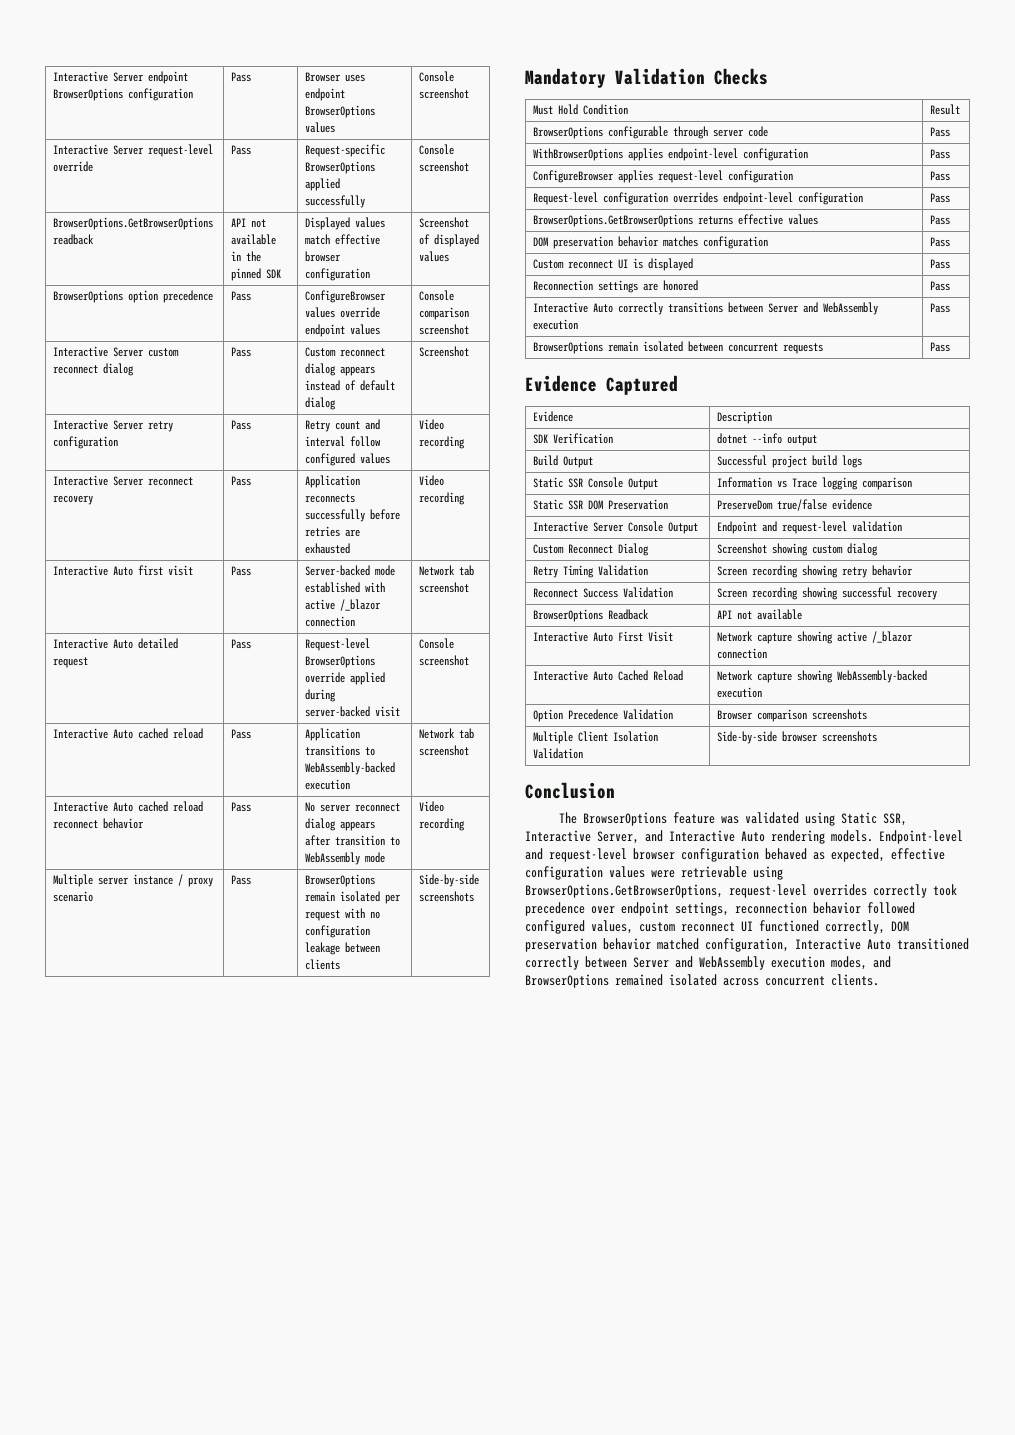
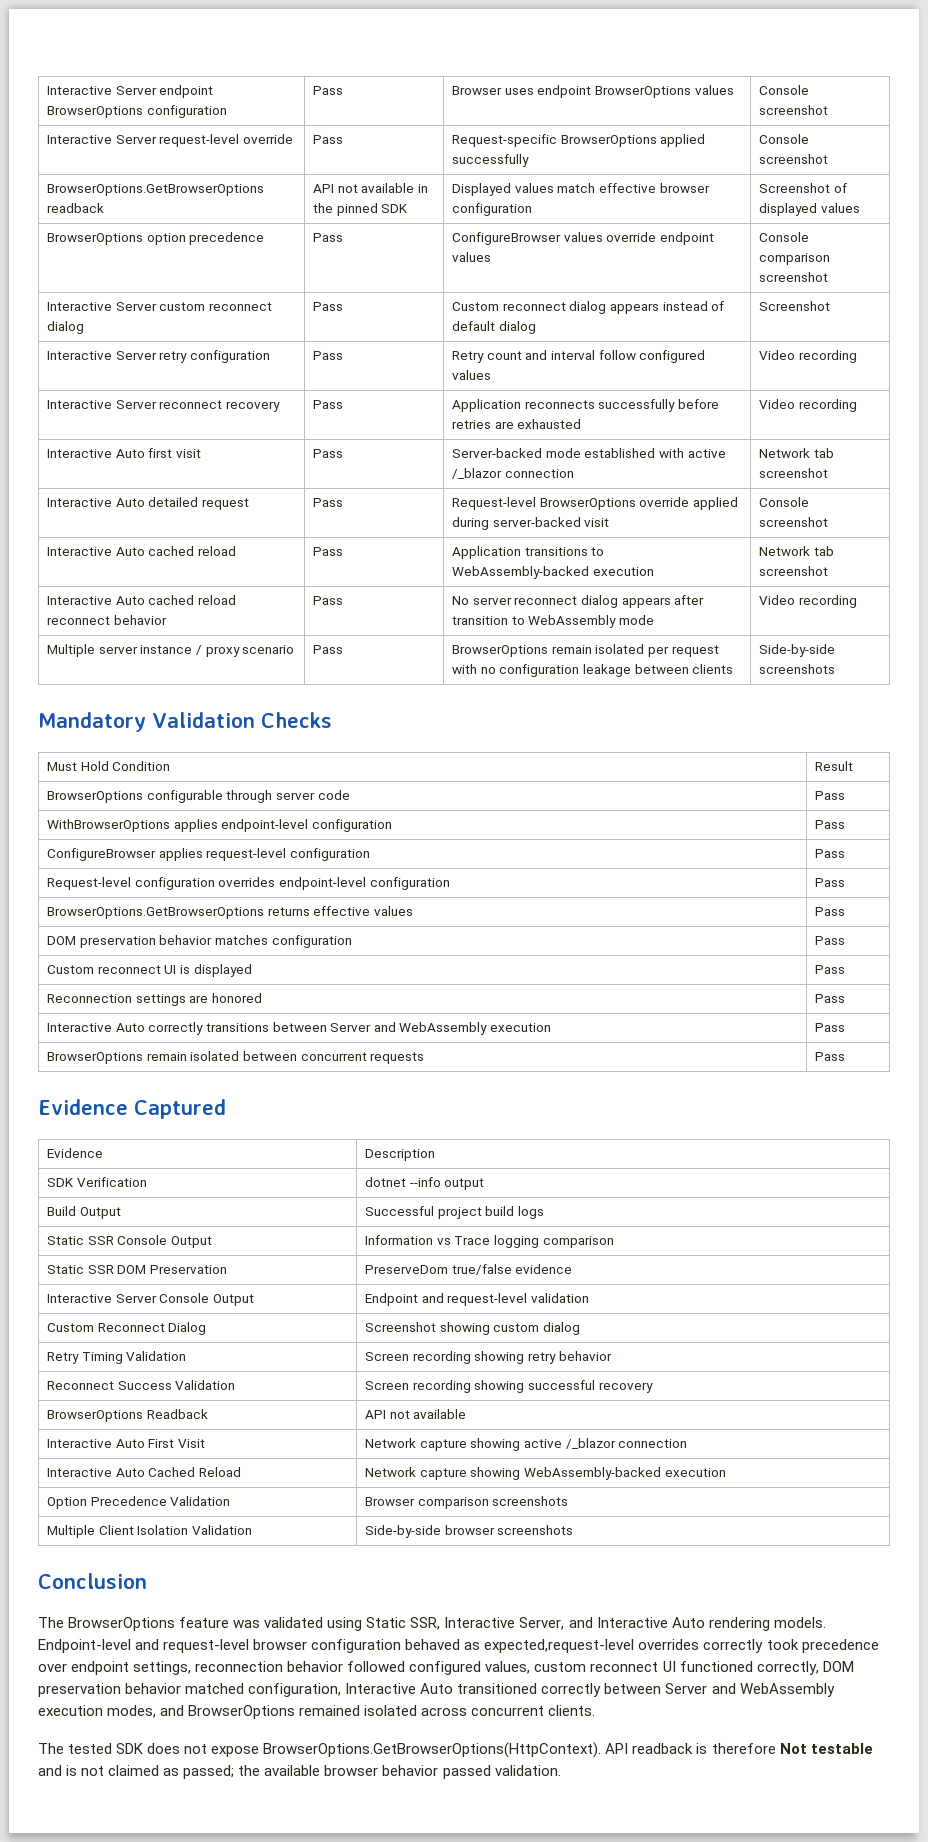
[831,848,945,862] [525,866,783,880] [525,884,807,898] expected, effective configuration values were retrievable using BrowserOptions.GetBrowserOptions, request-level -> [484,1639,635,1653] expected,request-level
(879, 980) none -> [38,1742,873,1758] [38,1765,561,1779] // The tested SDK does not expose BrowserOptions.GetBrowserOptions(HttpContext). API readback is therefore Not testable and is not claimed as passed; the available browser behavior passed validation.

